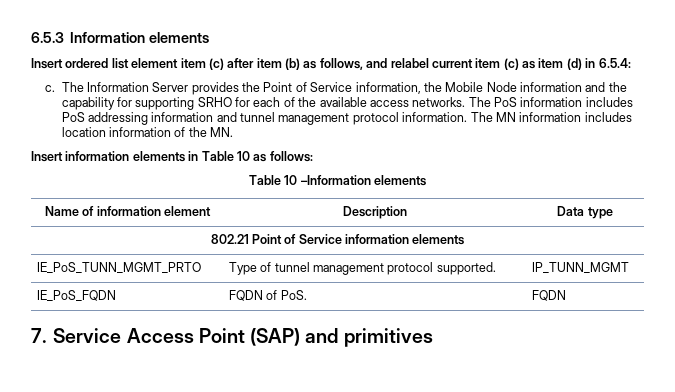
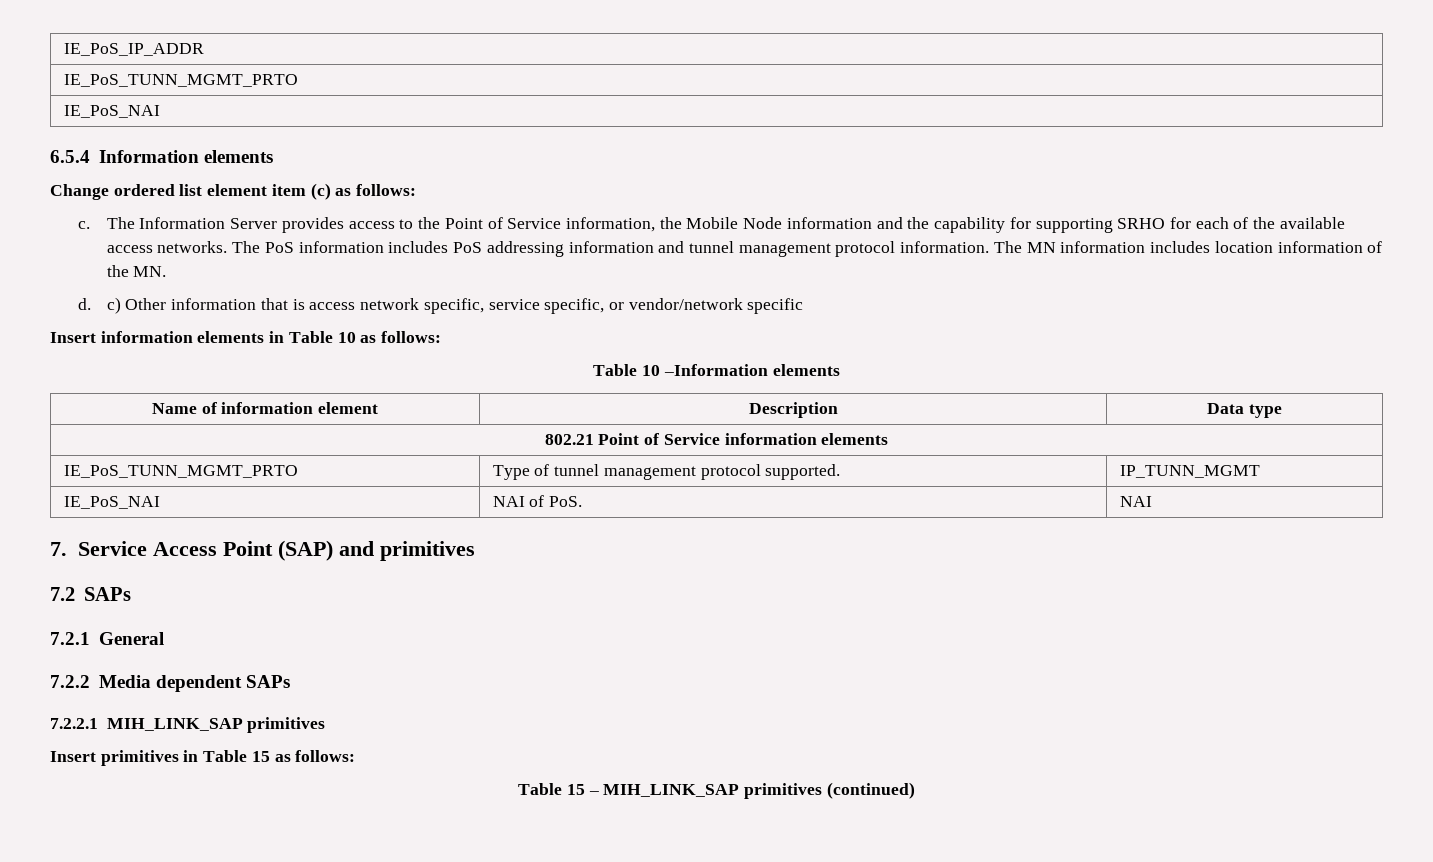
[31,32,64,43] 6.5.3 -> [63,43,204,56] [63,74,298,87] [63,105,160,118] [50,150,90,163] IE_PoS_IP_ADDR // IE_PoS_TUNN_MGMT_PRTO // IE_PoS_NAI // 6.5.4
[31,58,63,69] Insert -> [50,184,109,200] Change
[227,58,631,70] after item (b) as follows, and relabel current item (c) as item (d) in 6.5.4: -> [335,184,417,196] as follows:
(239, 88) none -> [348,219,414,229] access to
(234, 132) none -> [78,297,804,314] // d. c) Other information that is access network specific, service specific, or vendor/network specific
[36,290,116,301] [228,290,263,301] IE_PoS_FQDN | FQDN -> [63,496,160,509] [492,496,525,507] IE_PoS_NAI | NAI
[531,290,566,301] FQDN -> [1119,496,1152,507] NAI
(433, 337) none -> [50,587,131,601] [50,632,164,645] [50,675,291,692] [50,717,326,733] [50,750,356,766] [518,782,915,799] // 7.2 SAPs // 7.2.1 General // 7.2.2 Media dependent SAPs // 7.2.2.1 MIH_LINK_SAP primitives // Insert primitives in Table 15 as follows: // Table 15 – MIH_LINK_SAP primitives (continued)

